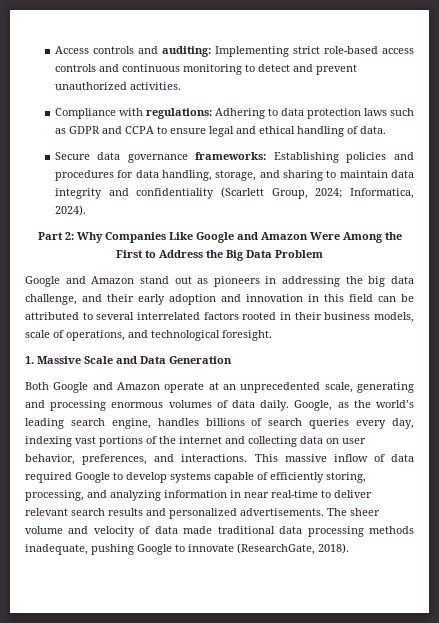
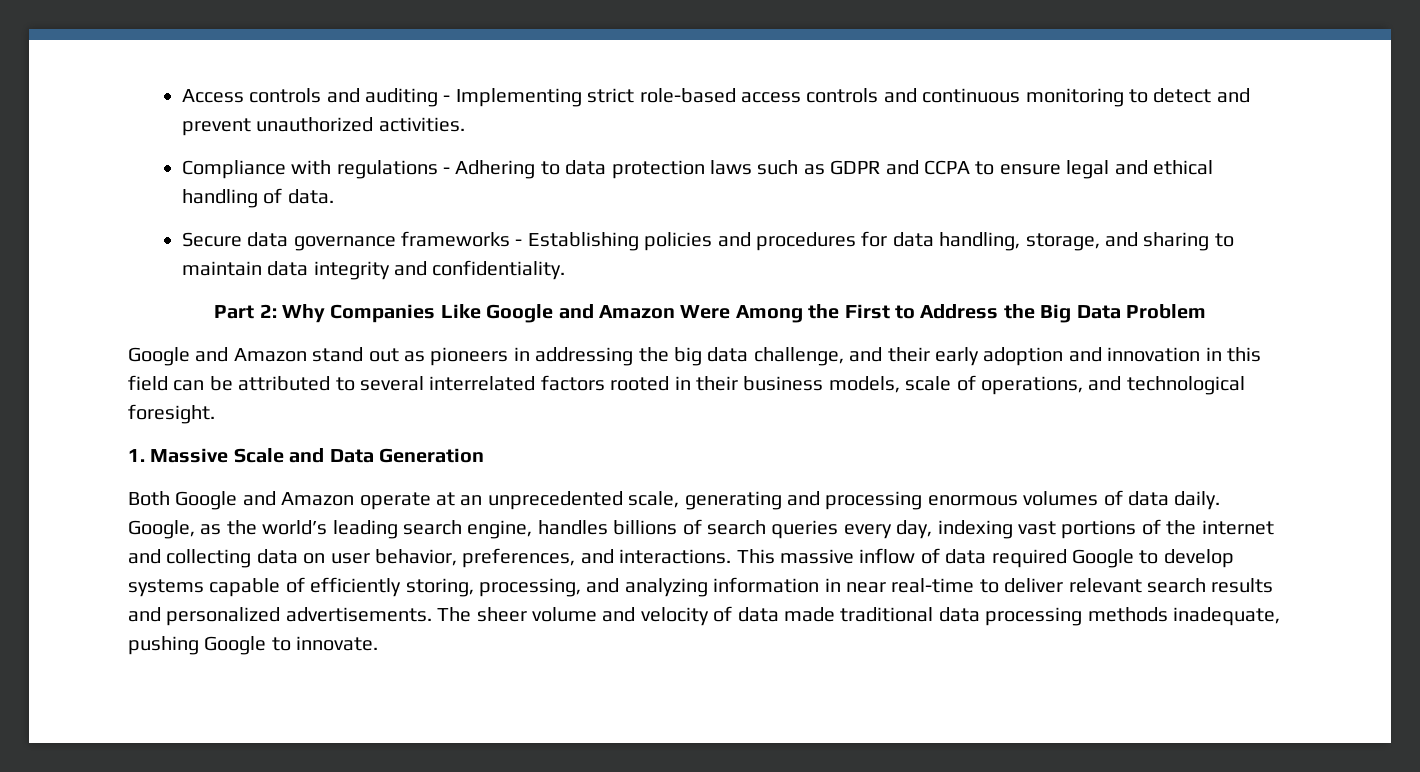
[161,46,211,57] auditing: -> [365,88,451,107] auditing -
[145,108,212,119] regulations: -> [336,160,451,179] regulations -
[195,152,267,160] frameworks: -> [401,231,523,247] frameworks -
[136,187,414,199] [54,205,86,216] confidentiality (Scarlett Group, 2024; Informatica, 2024). -> [432,260,566,280] confidentiality.
[188,543,349,555] innovate (ResearchGate, 2018). -> [296,636,379,651] innovate.

